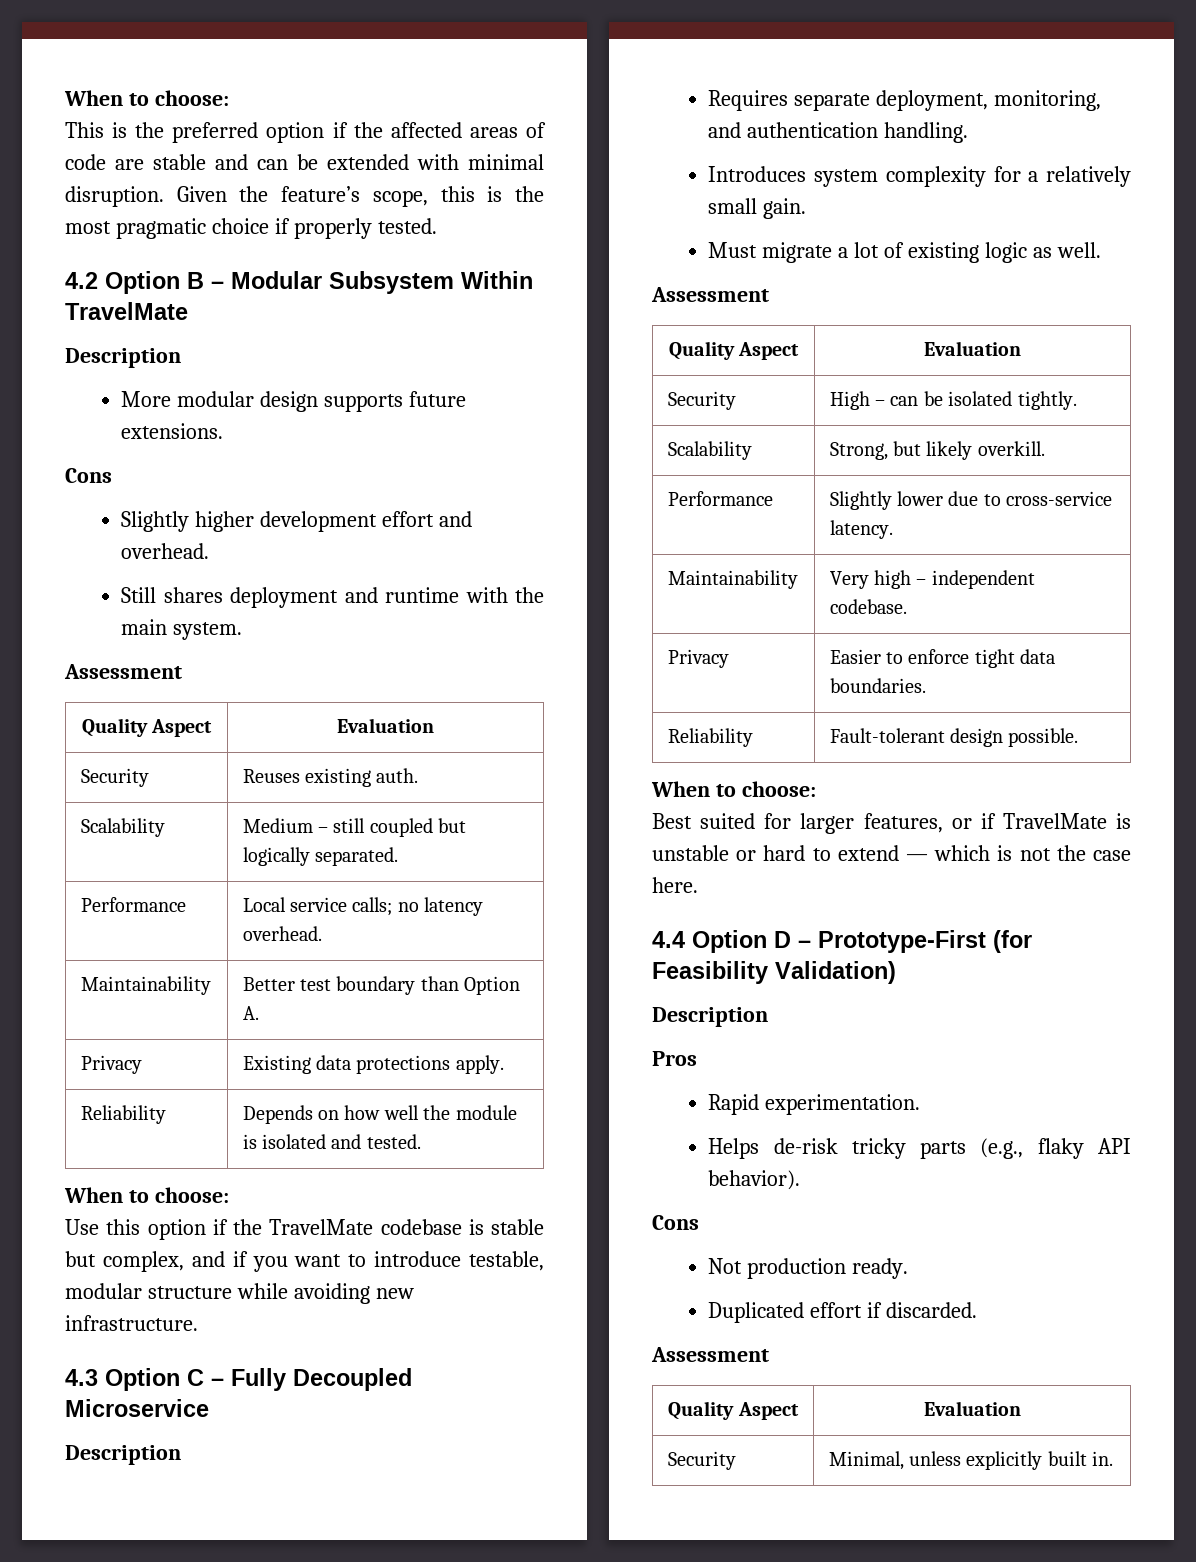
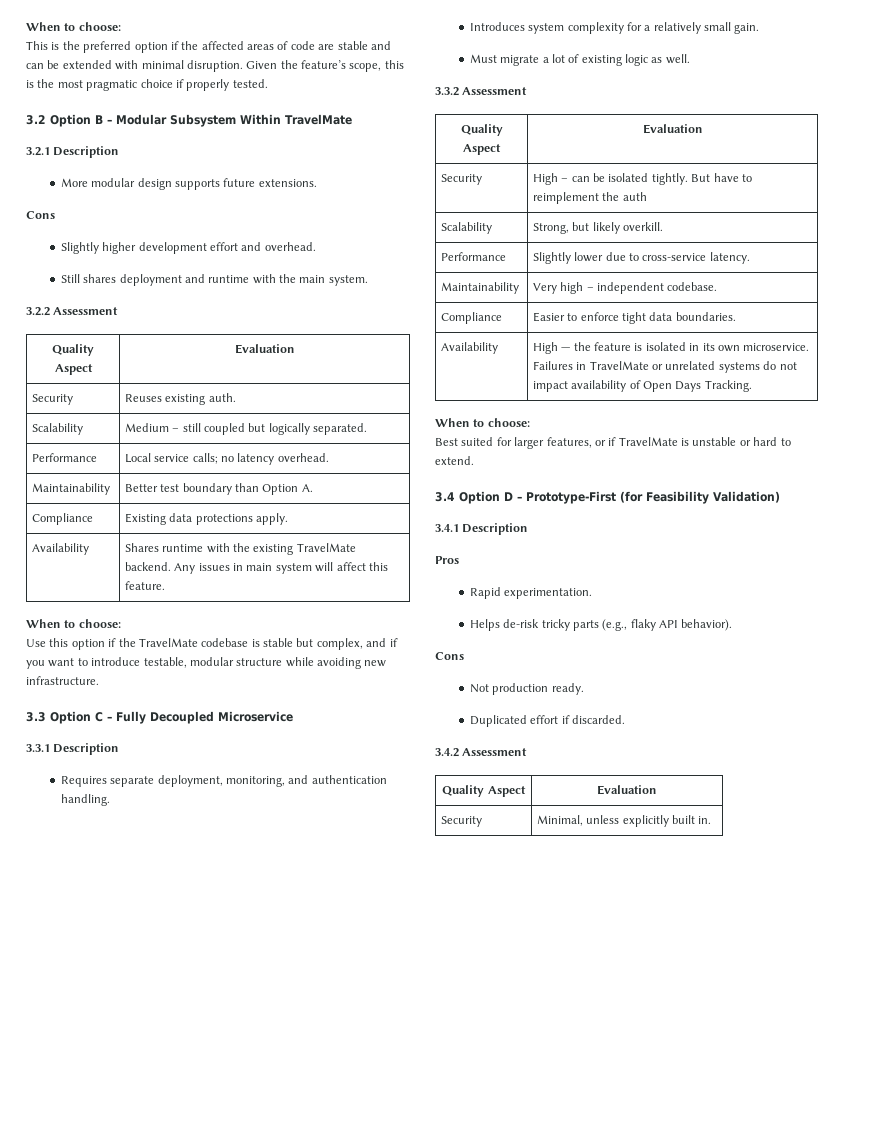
[65,272,98,289] 4.2 -> [26,115,46,125] 3.2
(188, 311) none -> [26,147,50,156] 3.2.1
(243, 631) none -> [26,307,50,316] 3.2.2
[80,1055,142,1074] Privacy -> [31,513,93,525] Compliance
[80,1105,166,1124] [242,1105,517,1124] [242,1134,421,1149] Reliability | Depends on how well the module is isolated and tested. -> [31,543,89,555] [124,543,356,555] [124,562,388,574] [124,581,165,590] Availability | Shares runtime with the existing TravelMate backend. Any issues in main system will affect this feature.
[65,1369,98,1386] 4.3 -> [26,712,46,722] 3.3
(209, 1408) none -> [26,744,50,752] 3.3.1
(1101, 250) none -> [435,87,459,96] 3.3.2
(1077, 400) none -> [691,173,752,182] [532,192,647,204] But have to reimplement the auth
[667,649,729,668] Privacy -> [440,312,502,324] Compliance
[667,728,753,747] [829,728,1079,747] Reliability | Fault-tolerant design possible. -> [440,342,498,354] [532,342,810,354] [532,361,797,373] [532,380,752,392] Availability | High — the feature is isolated in its own microservice. Failures in TravelMate or unrelated systems do not impact availability of Open Days Tracking.
[837,845,1131,861] [652,877,698,893] [652,931,685,948] extend — which is not the case here. // 4.4 -> [435,456,474,465] [435,492,455,502] extend. // 3.4
(896, 972) none -> [435,524,459,532] 3.4.1
(978, 1310) none -> [435,748,459,757] 3.4.2

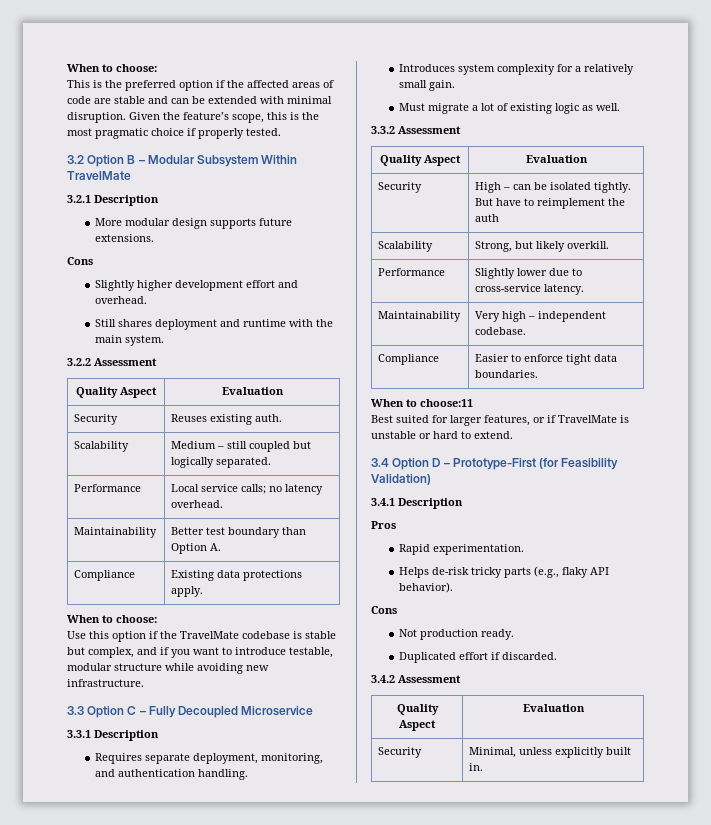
[31,543,89,555] [124,543,356,555] [124,562,388,574] [124,581,165,590] // Availability | Shares runtime with the existing TravelMate backend. Any issues in main system will affect this feature. -> (204, 591) none
[440,342,498,354] [532,342,810,354] [532,361,797,373] [532,380,752,392] [435,418,530,427] // Availability | High — the feature is isolated in its own microservice. Failures in TravelMate or unrelated systems do not impact availability of Open Days Tracking. // When to choose: -> [371,399,473,407] // When to choose:11

